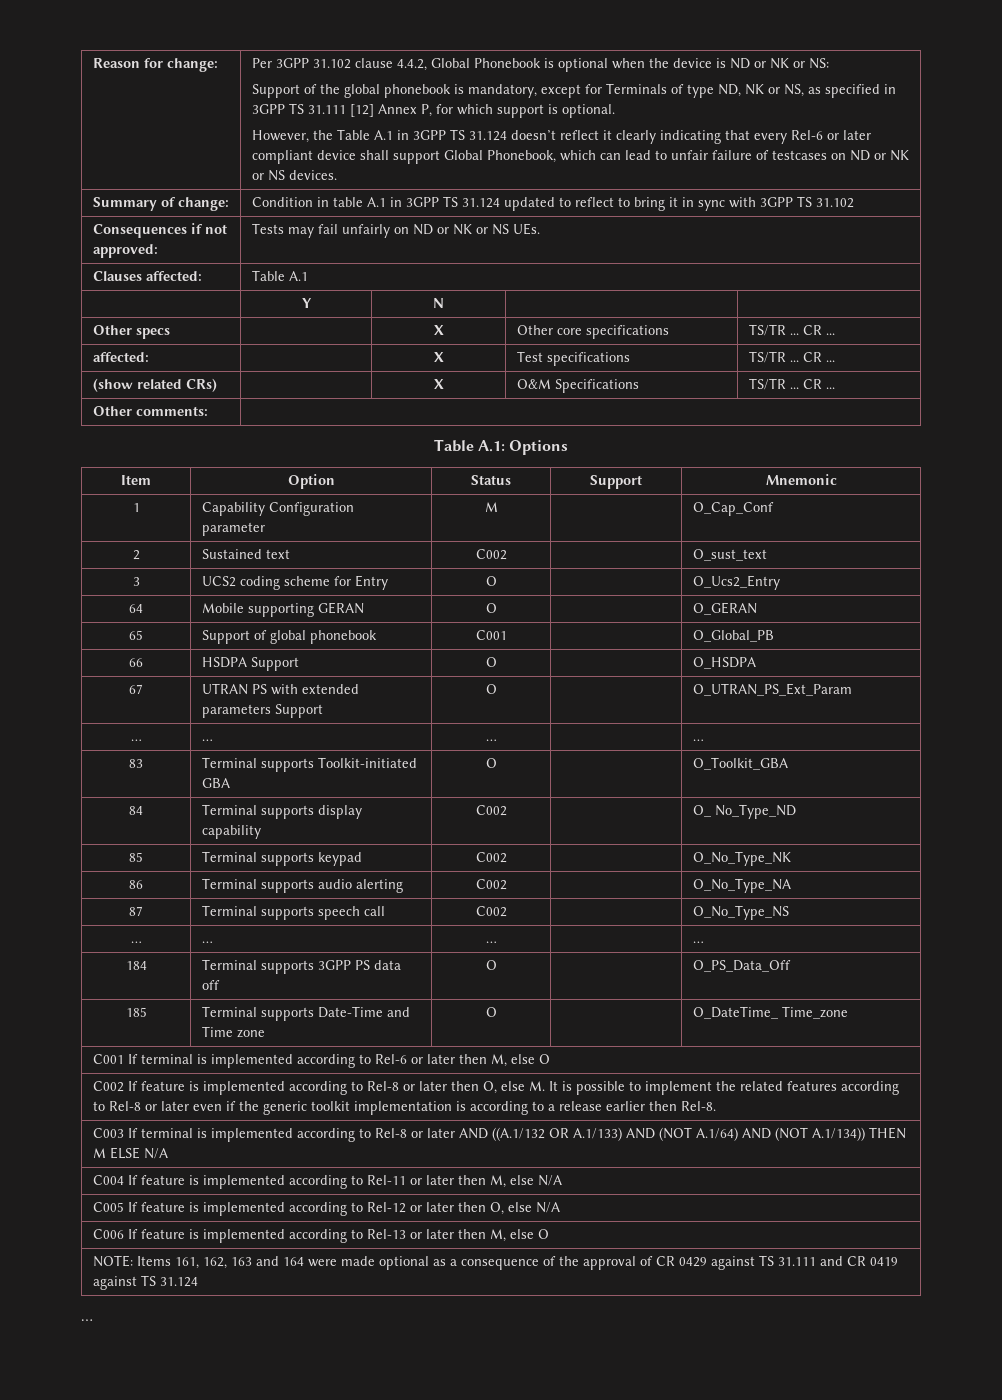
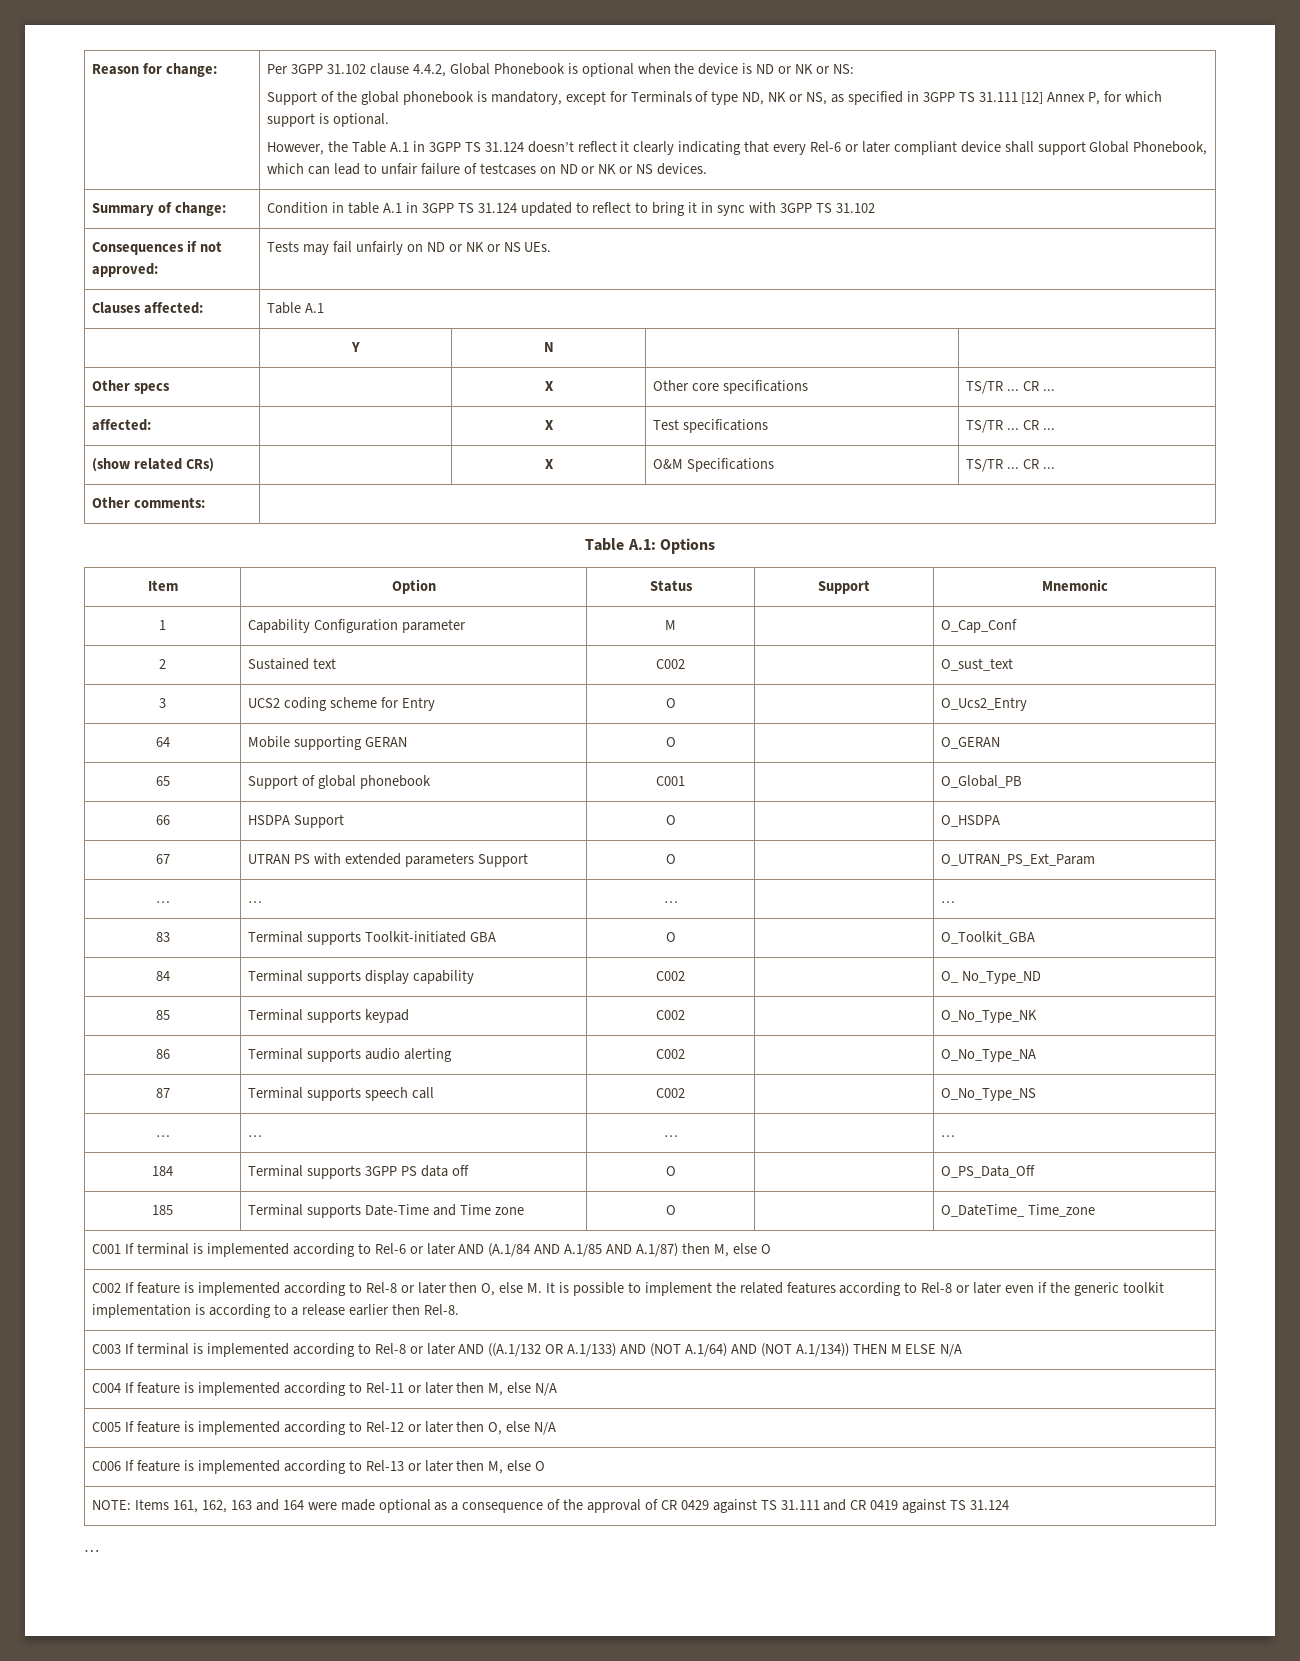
(455, 1059) none -> [458,1243,679,1257] AND (A.1/84 AND A.1/85 AND A.1/87)

